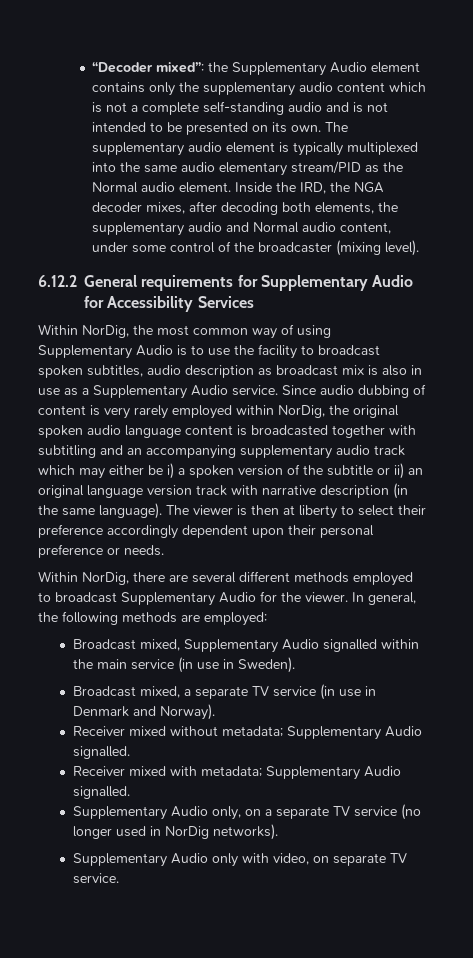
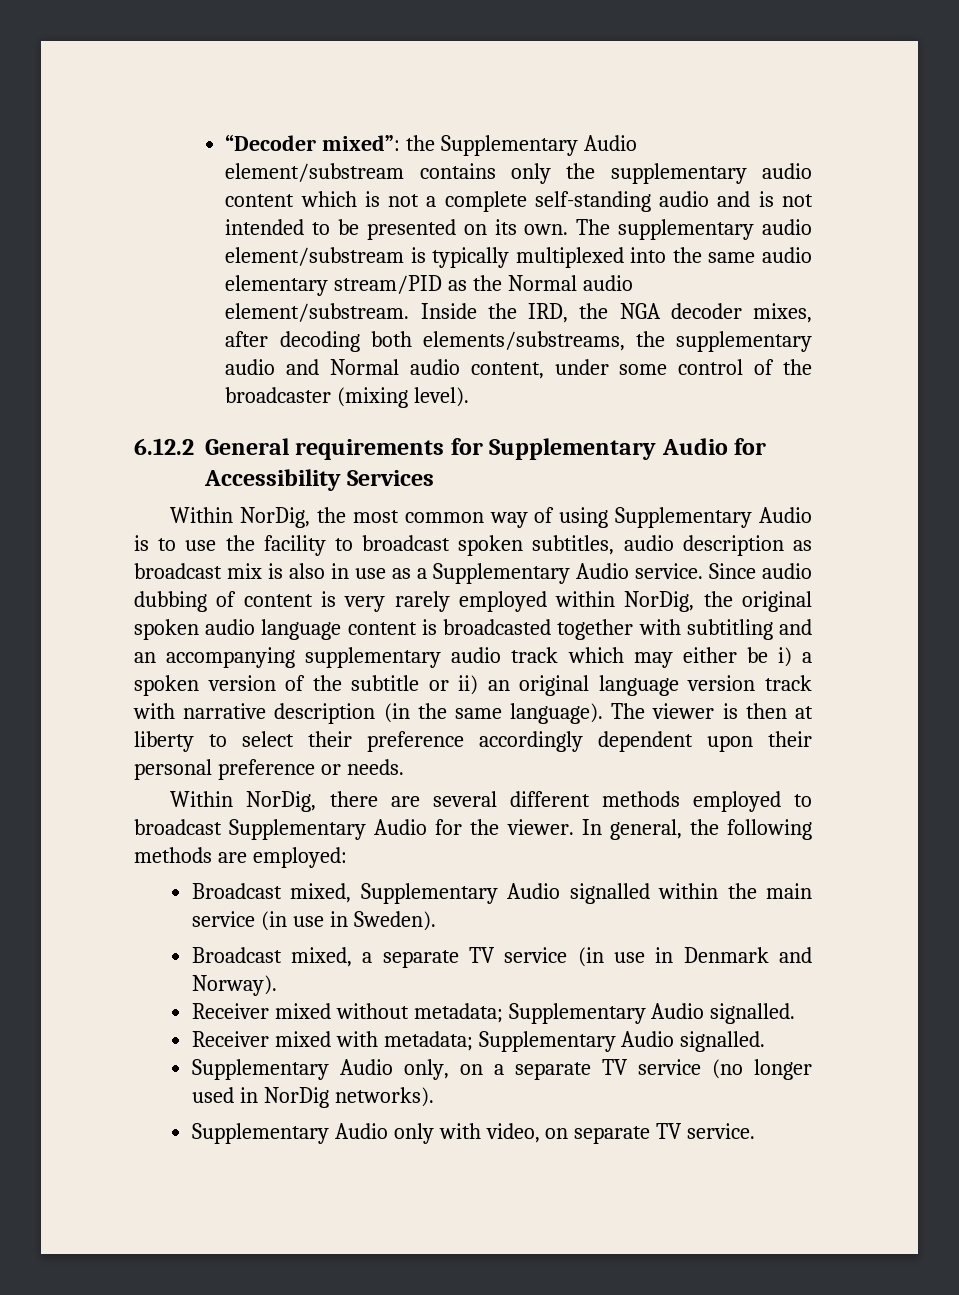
[371,62,421,73] element -> [225,163,405,182] element/substream
[226,142,276,153] element -> [225,247,405,266] element/substream
[179,182,232,193] element. -> [225,303,410,322] element/substream.
[315,202,375,214] elements, -> [422,331,625,351] elements/substreams,

